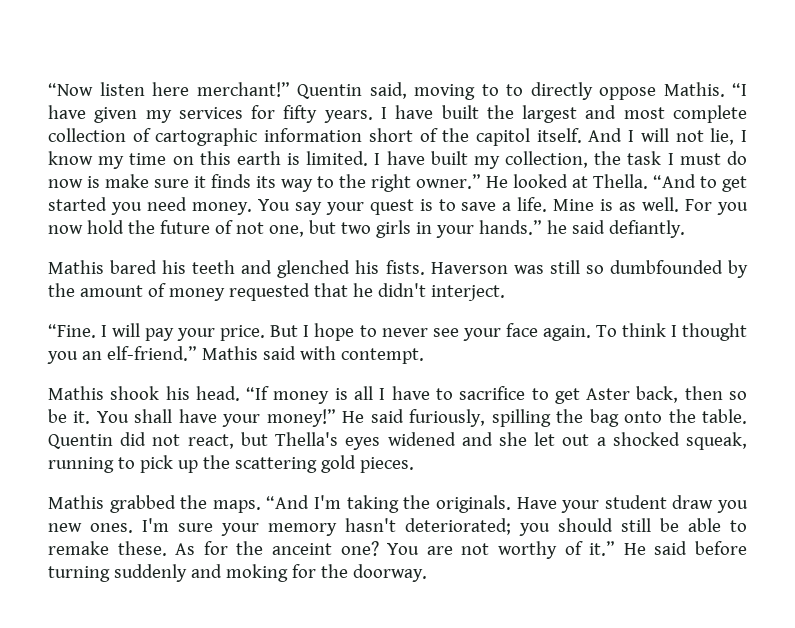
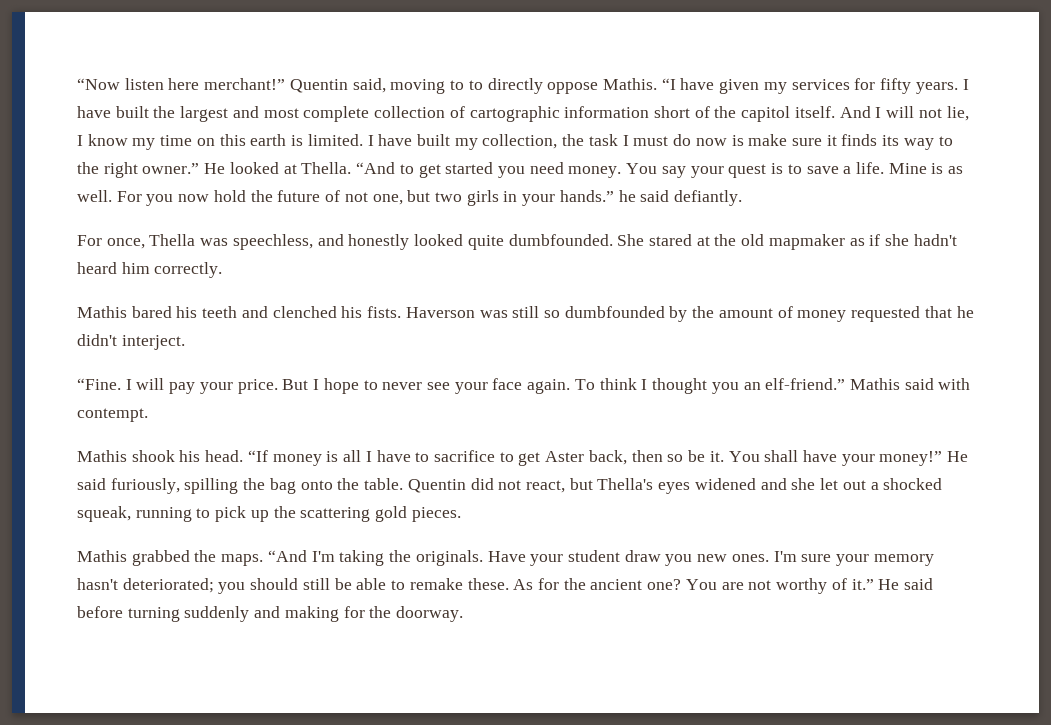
(685, 229) none -> [77,234,957,250] [77,262,223,278] // For once, Thella was speechless, and honestly looked quite dumbfounded. She stared at the old mapmaker as if she hadn't heard him correctly.
[277,260,351,278] glenched -> [272,306,337,318] clenched
[272,543,332,555] anceint -> [590,579,643,590] ancient
[225,564,288,582] moking -> [284,606,339,622] making

